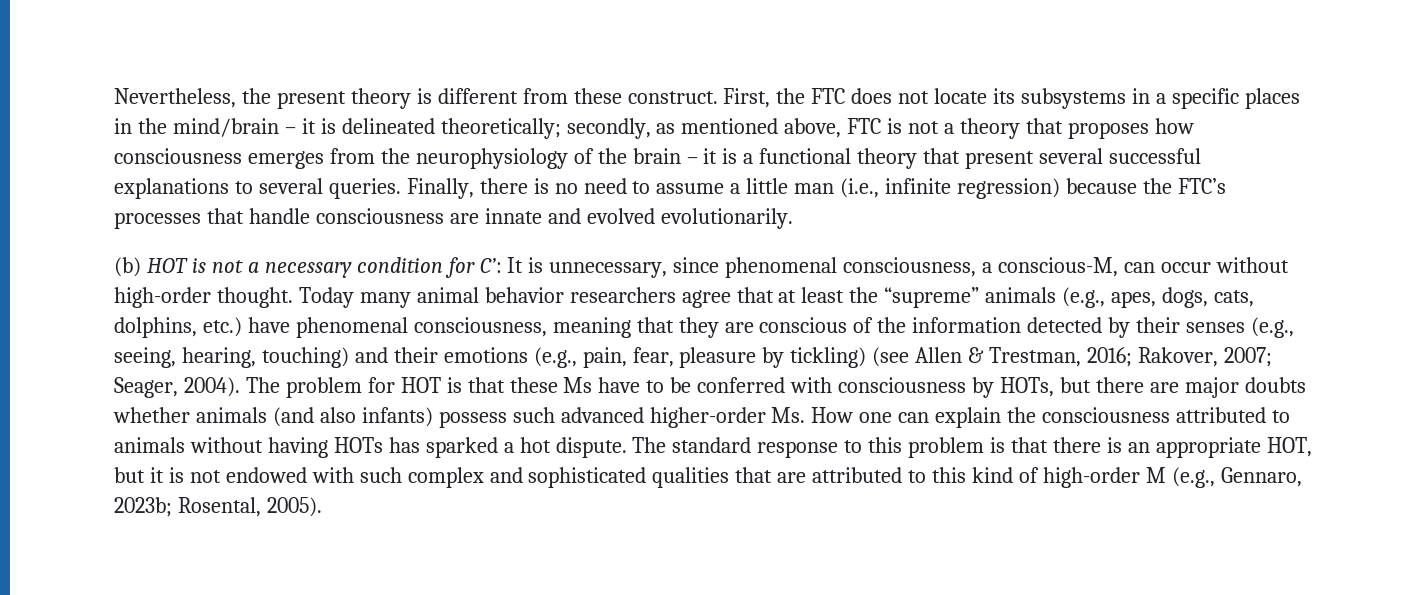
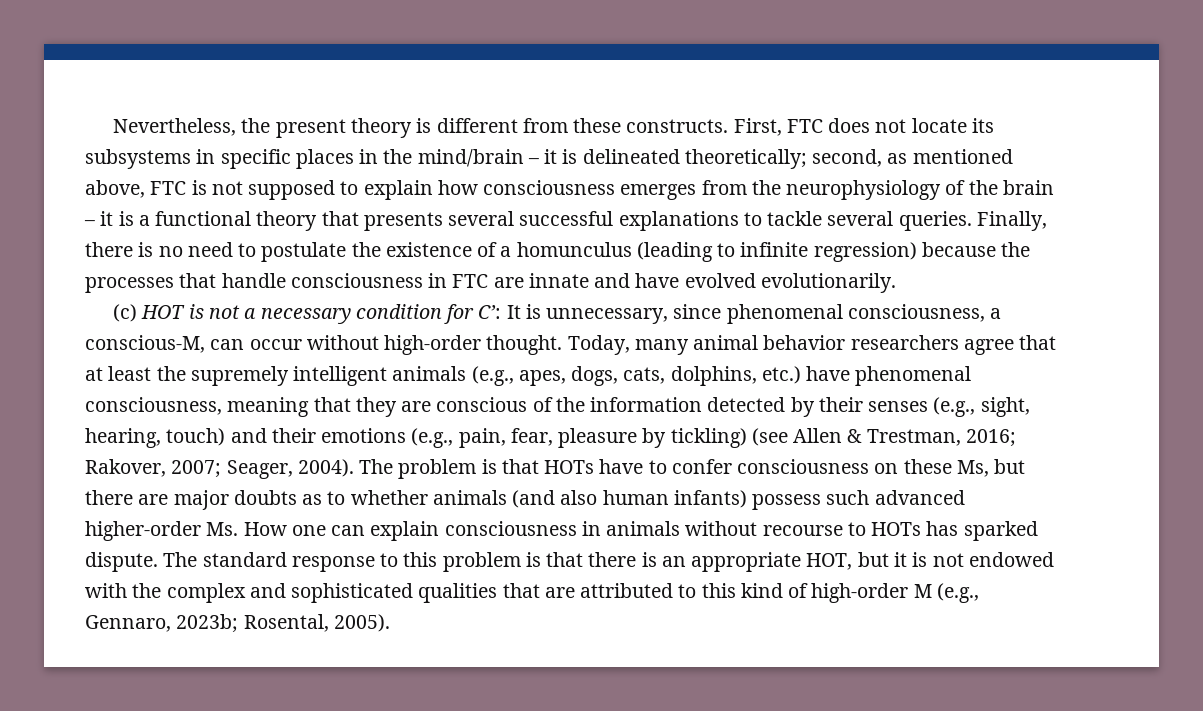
[627,88,806,108] construct. First, the -> [626,118,782,136] constructs. First,
[1155,93,1166,104] a -> (216, 156) none
[566,118,651,139] secondly, -> [812,149,883,167] second,
[944,118,1149,139] a theory that proposes -> [248,180,433,200] supposed to explain
[965,151,1035,169] present -> [363,212,443,231] presents
(253, 187) none -> [767,211,823,226] tackle
[656,178,880,198] assume a little man (i.e., -> [261,242,736,262] postulate the existence of a homunculus (leading to
[1177,178,1226,194] FTC’s -> (1031, 249) none
(444, 216) none -> [428,273,489,288] in FTC
(581, 216) none -> [635,273,680,288] have
[114,257,141,277] (b) -> [113,304,138,322] (c)
[298,287,354,308] Today -> [567,335,630,355] Today,
[884,287,980,308] “supreme” -> [190,366,388,386] supremely intelligent
[114,347,349,368] seeing, hearing, touching) -> [980,397,1030,417] [85,428,226,448] sight, hearing, touch)
[367,377,1054,398] for HOT is that these Ms have to be conferred with consciousness by HOTs, -> [481,459,989,477] is that HOTs have to confer consciousness on these Ms,
(1306, 385) none -> [302,491,346,505] as to
(356, 415) none -> [602,490,669,505] human
[1007,407,1290,423] [114,437,328,458] the consciousness attributed to animals without having -> [444,521,866,536] consciousness in animals without recourse to
[503,437,551,453] a hot -> (1038, 531) none
[359,467,402,483] such -> [132,583,162,598] the

